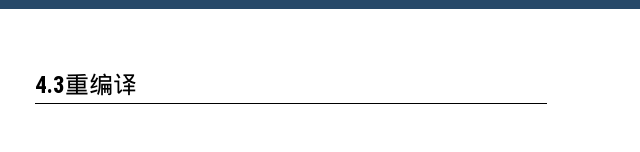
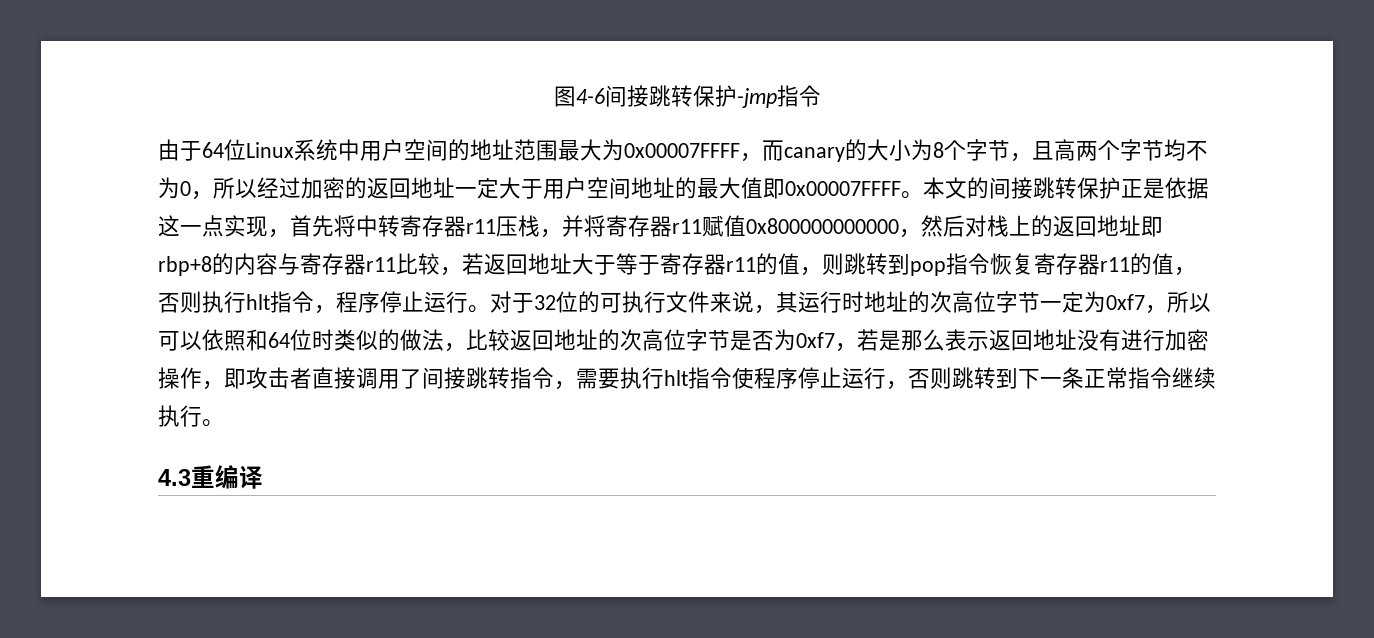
(35, 84) none -> [553,85,821,108] [158,139,1208,162] [158,177,1209,200] [158,215,1163,238] [158,253,1196,276] [158,291,1211,314] [158,329,1209,352] [158,367,1216,390] [158,405,224,427] 图4-6间接跳转保护-jmp指令 // 由于64位Linux系统中用户空间的地址范围最大为0x00007FFFF，而canary的大小为8个字节，且高两个字节均不为0，所以经过加密的返回地址一定大于用户空间地址的最大值即0x00007FFFF。本文的间接跳转保护正是依据这一点实现，首先将中转寄存器r11压栈，并将寄存器r11赋值0x800000000000，然后对栈上的返回地址即rbp+8的内容与寄存器r11比较，若返回地址大于等于寄存器r11的值，则跳转到pop指令恢复寄存器r11的值，否则执行hlt指令，程序停止运行。对于32位的可执行文件来说，其运行时地址的次高位字节一定为0xf7，所以可以依照和64位时类似的做法，比较返回地址的次高位字节是否为0xf7，若是那么表示返回地址没有进行加密操作，即攻击者直接调用了间接跳转指令，需要执行hlt指令使程序停止运行，否则跳转到下一条正常指令继续执行。 //

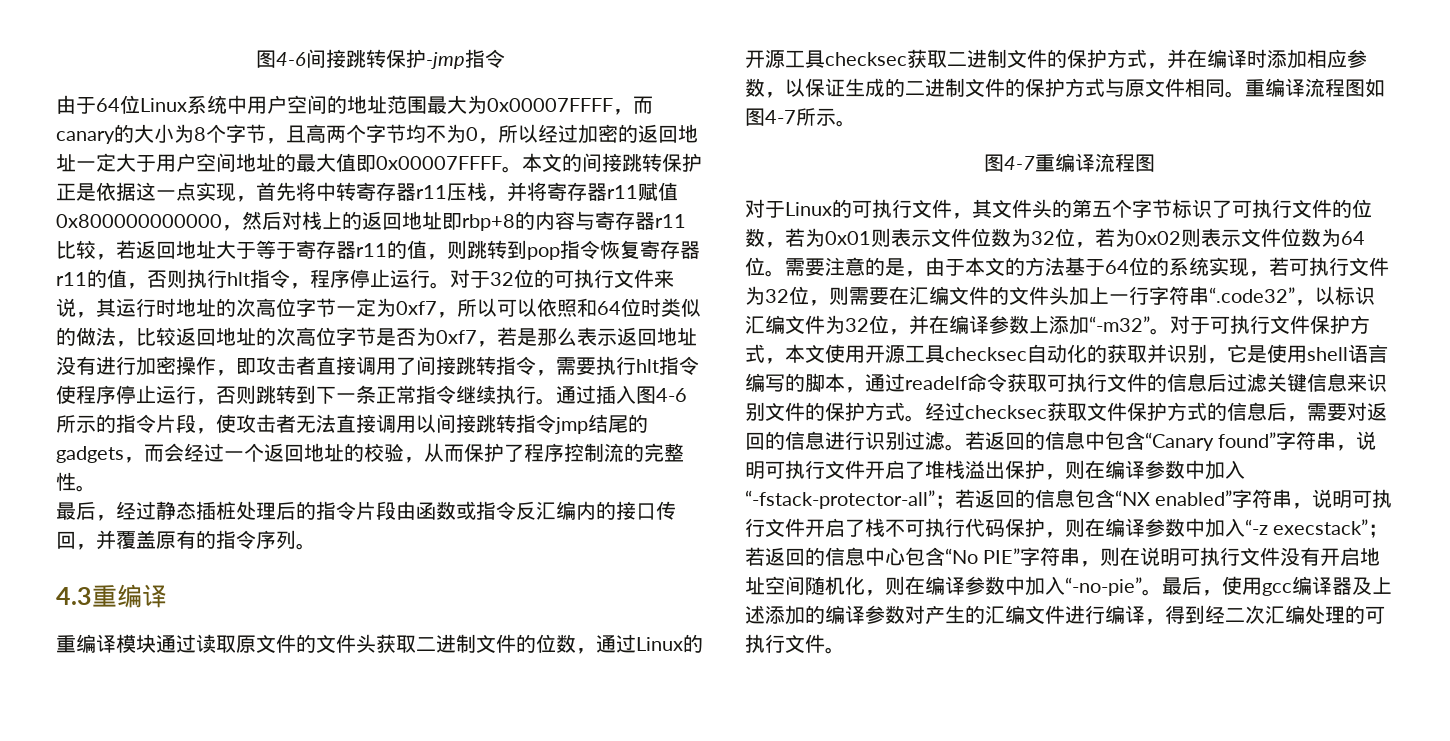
[158,465,263,489] // 4.3重编译 -> [556,385,687,404] [56,414,648,434] [56,443,684,463] [56,472,96,492] [56,501,676,521] [56,530,316,550] [56,584,167,608] [56,634,703,654] [745,49,1367,69] [745,78,1385,98] [745,108,856,127] [984,153,1155,172] [745,199,1372,219] [745,228,1365,248] [745,257,1389,277] [745,286,1375,306] [745,315,1370,335] [745,344,1388,364] [745,373,1387,393] [745,402,1387,422] [745,431,1377,451] [745,460,1245,480] [745,489,1393,509] [745,518,1389,538] [745,547,1381,567] [745,576,1392,596] [745,605,1385,625] [745,634,845,654] 通过插入图4-6所示的指令片段，使攻击者无法直接调用以间接跳转指令jmp结尾的gadgets，而会经过一个返回地址的校验，从而保护了程序控制流的完整性。 // 最后，经过静态插桩处理后的指令片段由函数或指令反汇编内的接口传回，并覆盖原有的指令序列。 // 4.3重编译 // 重编译模块通过读取原文件的文件头获取二进制文件的位数，通过Linux的开源工具checksec获取二进制文件的保护方式，并在编译时添加相应参数，以保证生成的二进制文件的保护方式与原文件相同。重编译流程图如图4-7所示。 // 图4-7重编译流程图 // 对于Linux的可执行文件，其文件头的第五个字节标识了可执行文件的位数，若为0x01则表示文件位数为32位，若为0x02则表示文件位数为64位。需要注意的是，由于本文的方法基于64位的系统实现，若可执行文件为32位，则需要在汇编文件的文件头加上一行字符串“.code32”，以标识汇编文件为32位，并在编译参数上添加“-m32”。对于可执行文件保护方式，本文使用开源工具checksec自动化的获取并识别，它是使用shell语言编写的脚本，通过readelf命令获取可执行文件的信息后过滤关键信息来识别文件的保护方式。经过checksec获取文件保护方式的信息后，需要对返回的信息进行识别过滤。若返回的信息中包含“Canary found”字符串，说明可执行文件开启了堆栈溢出保护，则在编译参数中加入“-fstack-protector-all”；若返回的信息包含“NX enabled”字符串，说明可执行文件开启了栈不可执行代码保护，则在编译参数中加入“-z execstack”；若返回的信息中心包含“No PIE”字符串，则在说明可执行文件没有开启地址空间随机化，则在编译参数中加入“-no-pie”。最后，使用gcc编译器及上述添加的编译参数对产生的汇编文件进行编译，得到经二次汇编处理的可执行文件。

